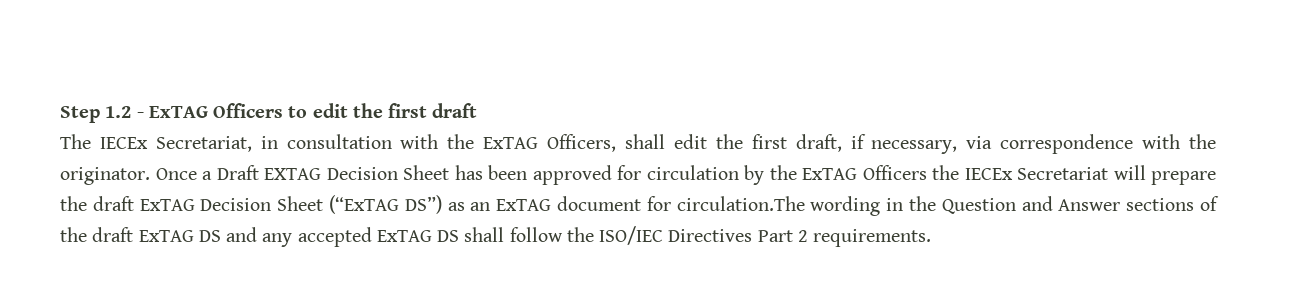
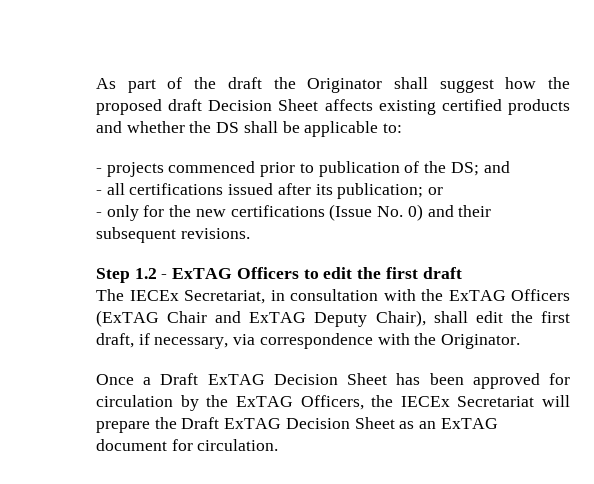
(60, 114) none -> [96,77,570,93] [96,99,570,115] [96,121,403,137] [96,161,510,177] [96,183,444,199] [96,204,492,221] [96,227,250,243] As part of the draft the Originator shall suggest how the proposed draft Decision Sheet affects existing certified products and whether the DS shall be applicable to: // - projects commenced prior to publication of the DS; and // - all certifications issued after its publication; or // - only for the new certifications (Issue No. 0) and their subsequent revisions. //
[547,134,617,152] Officers, -> [511,289,570,301] [96,310,426,327] Officers (ExTAG Chair and ExTAG Deputy Chair),
[60,167,150,185] originator. -> [441,334,521,349] Originator. //
[264,168,321,180] EXTAG -> [207,374,265,385] ExTAG
[862,165,927,180] Officers -> [300,395,364,410] Officers,
[92,195,442,214] draft ExTAG Decision Sheet (“ExTAG DS”) -> [181,417,395,429] Draft ExTAG Decision Sheet
[676,196,1219,216] [60,226,932,247] circulation.The wording in the Question and Answer sections of the draft ExTAG DS and any accepted ExTAG DS shall follow the ISO/IEC Directives Part 2 requirements. -> [197,439,279,451] circulation.

